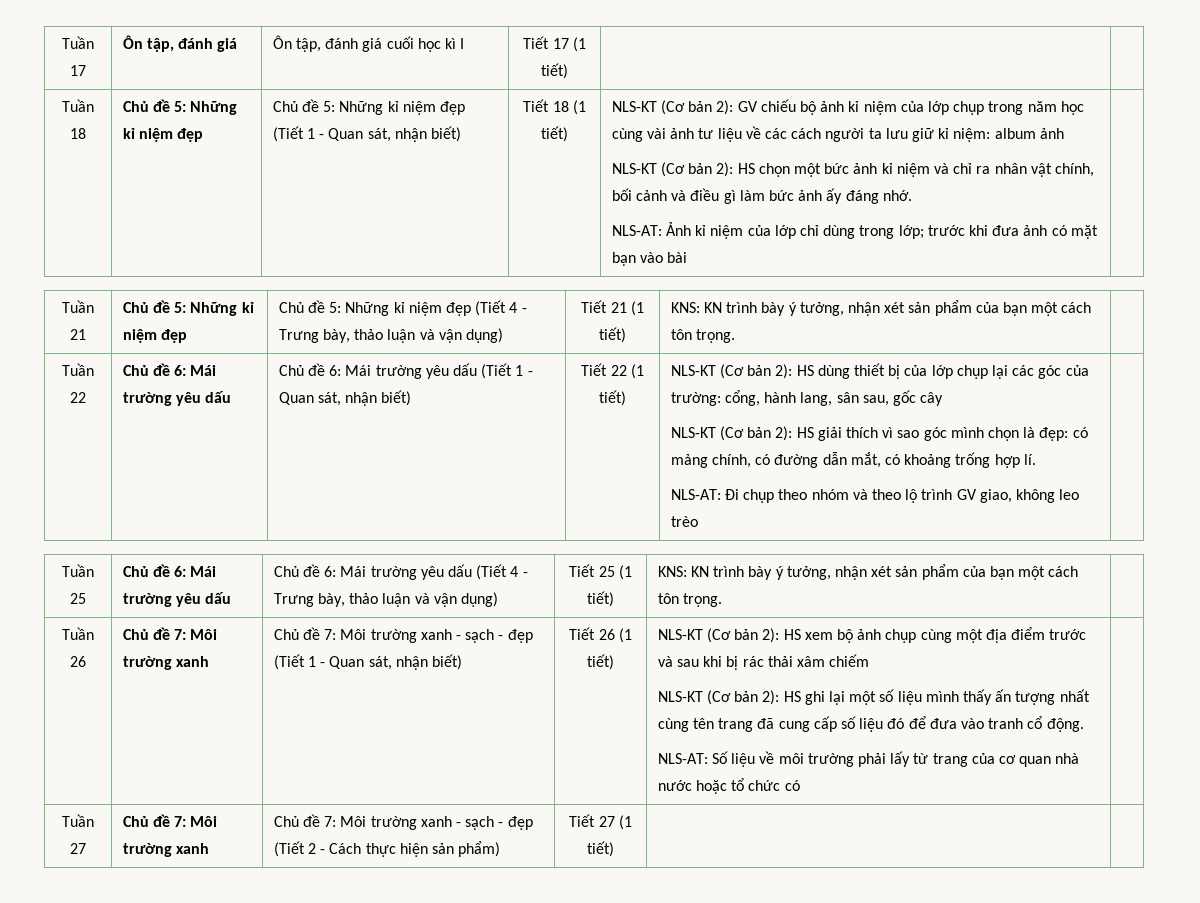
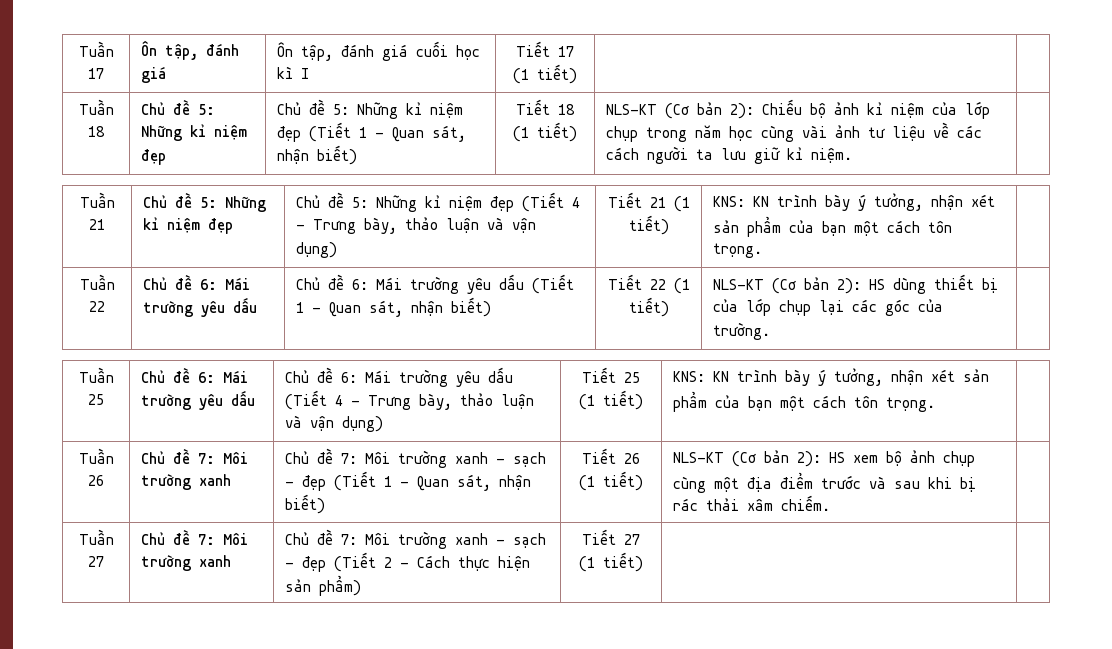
[737,99,796,112] GV chiếu -> [762,99,803,115] Chiếu
[953,128,1064,142] [611,162,1094,177] [611,188,912,204] [611,222,1098,239] [611,252,688,266] niệm: album ảnh // NLS-KT (Cơ bản 2): HS chọn một bức ảnh kỉ niệm và chỉ ra nhân vật chính, bối cảnh và điều gì làm bức ảnh ấy đáng nhớ. // NLS-AT: Ảnh kỉ niệm của lớp chỉ dùng trong lớp; trước khi đưa ảnh có mặt bạn vào bài -> [811,148,853,163] niệm.
[670,390,944,406] [670,426,1088,441] [670,452,1036,468] [670,489,1080,503] [670,516,698,527] trường: cổng, hành lang, sân sau, gốc cây // NLS-KT (Cơ bản 2): HS giải thích vì sao góc mình chọn là đẹp: có mảng chính, có đường dẫn mắt, có khoảng trống hợp lí. // NLS-AT: Đi chụp theo nhóm và theo lộ trình GV giao, không leo trèo -> [713,322,771,340] trường.
[829,654,870,667] [657,689,1090,705] [657,716,1084,732] [657,751,1080,767] [657,778,800,794] chiếm // NLS-KT (Cơ bản 2): HS ghi lại một số liệu mình thấy ấn tượng nhất cùng tên trang đã cung cấp số liệu đó để đưa vào tranh cổ động. // NLS-AT: Số liệu về môi trường phải lấy từ trang của cơ quan nhà nước hoặc tổ chức có -> [781,495,831,511] chiếm.

